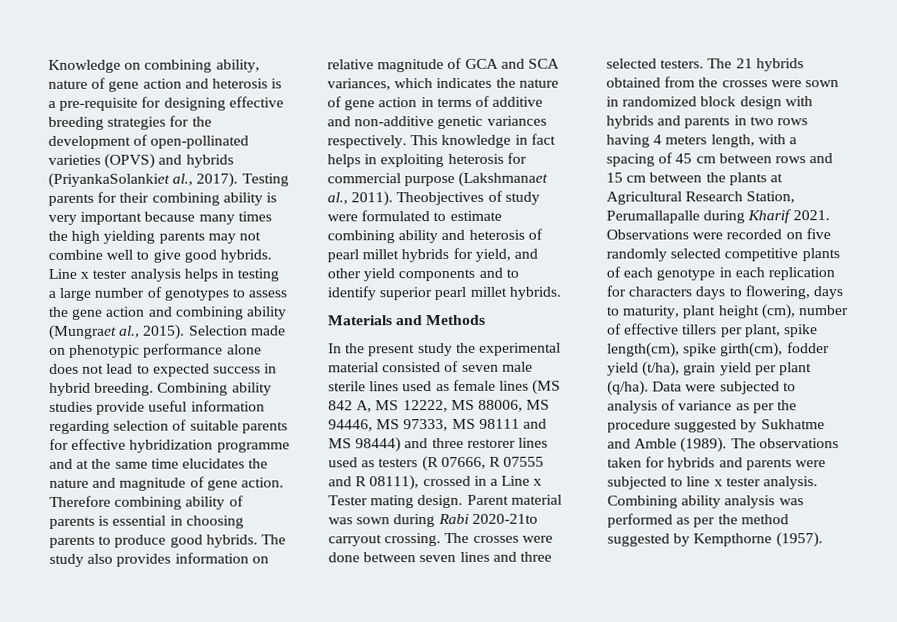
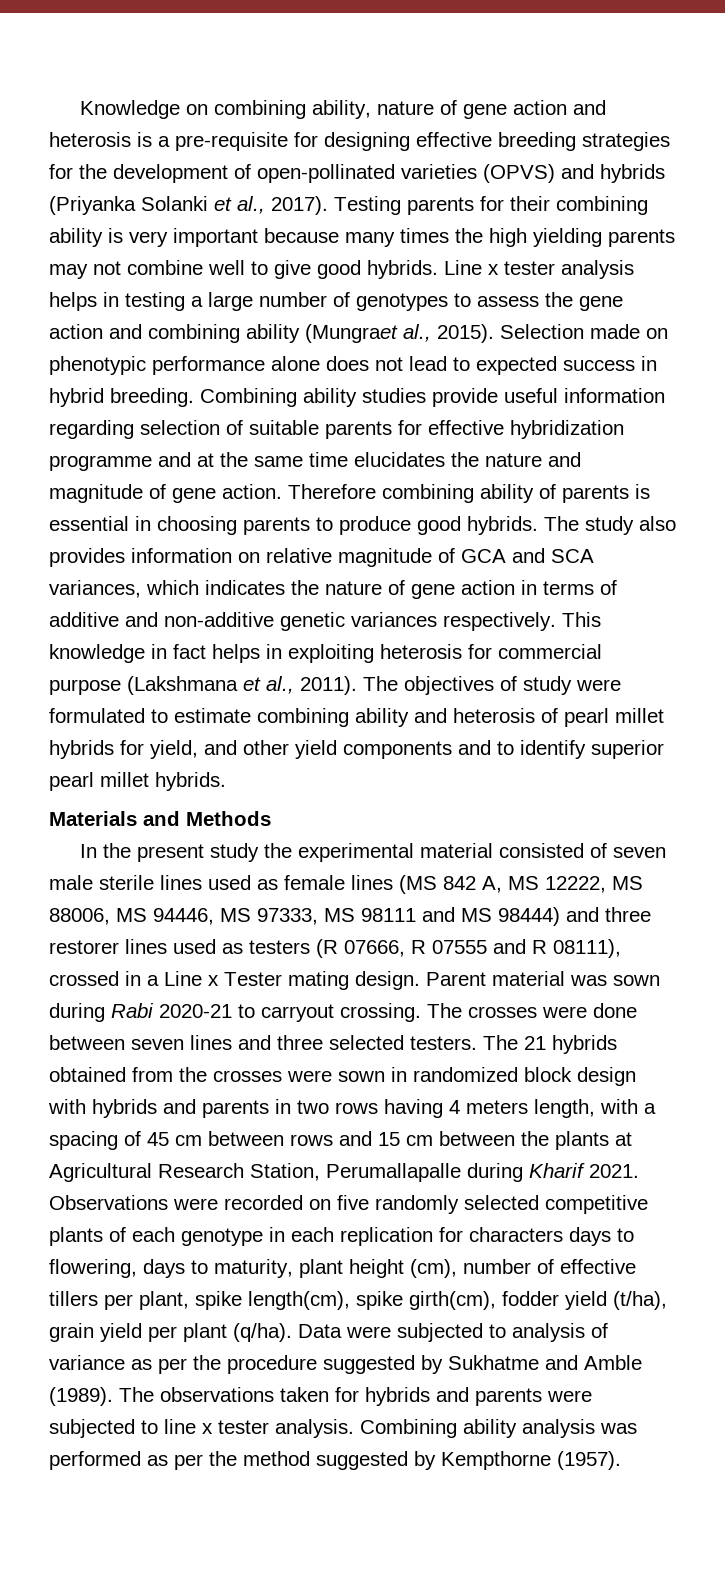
[48,172,170,188] (PriyankaSolankiet -> [49,196,232,215] (Priyanka Solanki et
[458,171,549,187] [327,191,485,207] (Lakshmanaet al., 2011). Theobjectives -> [127,676,494,695] (Lakshmana et al., 2011). The objectives
[471,513,538,524] 2020-21to -> [159,1004,255,1018] 2020-21 to

